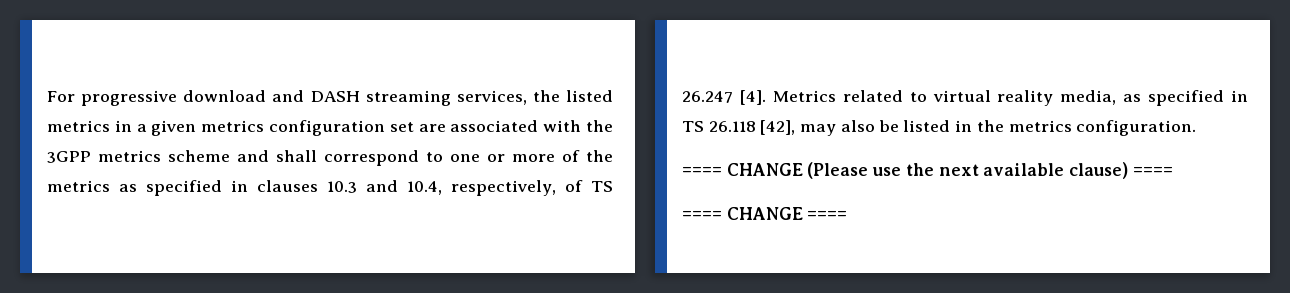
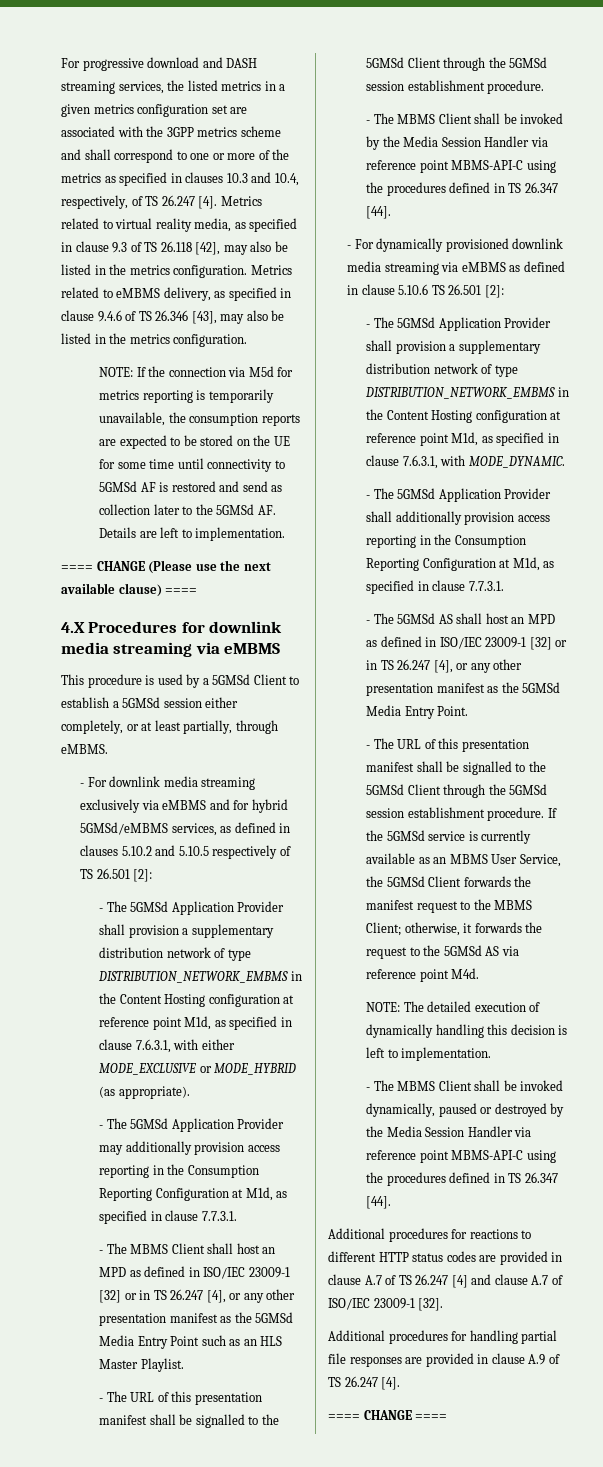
(1248, 96) none -> [75,241,142,253] clause 9.3 of
(1197, 128) none -> [250,265,292,275] [61,287,292,301] [61,310,285,324] [61,333,248,347] [99,366,294,377] [99,389,274,403] [99,412,300,426] [99,435,290,449] [99,458,285,472] [99,481,283,492] [99,504,276,515] [99,527,286,541] Metrics related to eMBMS delivery, as specified in clause 9.4.6 of TS 26.346 [43], may also be listed in the metrics configuration. // NOTE: If the connection via M5d for metrics reporting is temporarily unavailable, the consumption reports are expected to be stored on the UE for some time until connectivity to 5GMSd AF is restored and send as collection later to the 5GMSd AF. Details are left to implementation.
(1173, 171) none -> [61,621,283,633] [61,642,281,657] [61,674,300,688] [61,697,239,708] [61,720,278,734] [61,744,108,754] [80,776,256,790] [80,799,288,813] [80,822,291,836] [80,845,291,859] [80,868,153,882] [99,901,285,915] [99,924,274,938] [99,947,251,961] [98,971,302,983] [99,993,295,1007] [99,1016,292,1030] [99,1039,235,1053] [99,1063,297,1075] [99,1086,190,1099] [99,1118,285,1132] [99,1141,280,1155] [99,1164,259,1178] [99,1187,288,1201] [99,1210,237,1224] [99,1243,276,1254] [99,1266,290,1279] [99,1289,296,1303] [99,1312,294,1326] [99,1335,283,1349] [99,1358,184,1372] [99,1391,262,1405] [99,1414,279,1428] [366,57,548,71] [366,80,545,94] [366,113,564,124] [366,136,548,150] [366,160,556,173] [366,182,558,196] [366,206,392,219] [347,238,564,252] [347,261,565,275] [347,284,504,298] [366,317,552,331] [366,340,541,354] [366,363,518,377] [365,387,569,399] [366,409,562,423] [366,432,559,446] [366,455,565,469] [366,488,552,502] [366,511,550,525] [366,534,526,548] [366,557,555,571] [366,580,504,594] [366,613,555,624] [366,636,568,650] [366,659,523,673] [366,682,561,696] [366,705,469,719] [366,738,529,752] [366,761,546,775] [366,784,548,798] [366,807,557,821] [366,830,532,844] [366,853,561,867] [366,876,532,887] [366,899,533,913] [366,922,543,936] [366,945,519,959] [366,968,480,982] [366,1001,541,1012] [366,1024,568,1038] [366,1047,492,1061] [366,1080,564,1091] [366,1103,565,1117] [366,1126,532,1137] [366,1150,556,1163] [366,1172,558,1186] [366,1196,392,1209] [328,1228,532,1242] [328,1251,563,1265] [328,1274,563,1288] [328,1298,444,1311] [328,1330,558,1344] [328,1353,560,1367] [328,1376,401,1390] // 4.X Procedures for downlink media streaming via eMBMS // This procedure is used by a 5GMSd Client to establish a 5GMSd session either completely, or at least partially, through eMBMS. // - For downlink media streaming exclusively via eMBMS and for hybrid 5GMSd/eMBMS services, as defined in clauses 5.10.2 and 5.10.5 respectively of TS 26.501 [2]: // - The 5GMSd Application Provider shall provision a supplementary distribution network of type DISTRIBUTION_NETWORK_EMBMS in the Content Hosting configuration at reference point M1d, as specified in clause 7.6.3.1, with either MODE_EXCLUSIVE or MODE_HYBRID (as appropriate). // - The 5GMSd Application Provider may additionally provision access reporting in the Consumption Reporting Configuration at M1d, as specified in clause 7.7.3.1. // - The MBMS Client shall host an MPD as defined in ISO/IEC 23009-1 [32] or in TS 26.247 [4], or any other presentation manifest as the 5GMSd Media Entry Point such as an HLS Master Playlist. // - The URL of this presentation manifest shall be signalled to the 5GMSd Client through the 5GMSd session establishment procedure. // - The MBMS Client shall be invoked by the Media Session Handler via reference point MBMS-API-C using the procedures defined in TS 26.347 [44]. // - For dynamically provisioned downlink media streaming via eMBMS as defined in clause 5.10.6 TS 26.501 [2]: // - The 5GMSd Application Provider shall provision a supplementary distribution network of type DISTRIBUTION_NETWORK_EMBMS in the Content Hosting configuration at reference point M1d, as specified in clause 7.6.3.1, with MODE_DYNAMIC. // - The 5GMSd Application Provider shall additionally provision access reporting in the Consumption Reporting Configuration at M1d, as specified in clause 7.7.3.1. // - The 5GMSd AS shall host an MPD as defined in ISO/IEC 23009-1 [32] or in TS 26.247 [4], or any other presentation manifest as the 5GMSd Media Entry Point. // - The URL of this presentation manifest shall be signalled to the 5GMSd Client through the 5GMSd session establishment procedure. If the 5GMSd service is currently available as an MBMS User Service, the 5GMSd Client forwards the manifest request to the MBMS Client; otherwise, it forwards the request to the 5GMSd AS via reference point M4d. // NOTE: The detailed execution of dynamically handling this decision is left to implementation. // - The MBMS Client shall be invoked dynamically, paused or destroyed by the Media Session Handler via reference point MBMS-API-C using the procedures defined in TS 26.347 [44]. // Additional procedures for reactions to different HTTP status codes are provided in clause A.7 of TS 26.247 [4] and clause A.7 of ISO/IEC 23009-1 [32]. // Additional procedures for handling partial file responses are provided in clause A.9 of TS 26.247 [4].

